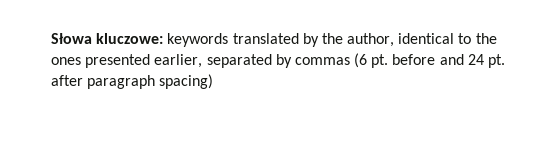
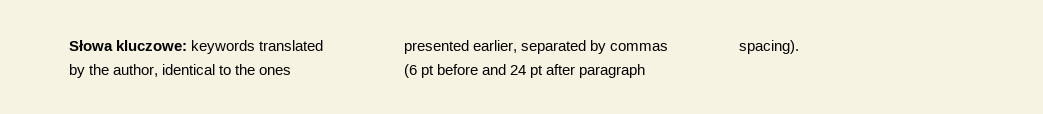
[371,54,389,68] pt. -> [420,65,434,78] pt
[488,54,506,68] pt. -> [529,65,543,78] pt
[159,74,214,89] spacing) -> [738,40,799,54] spacing).

